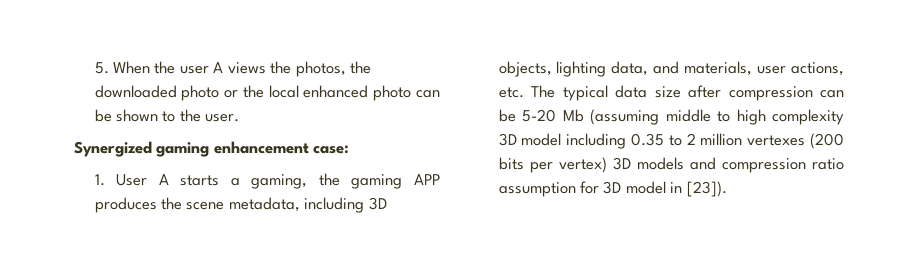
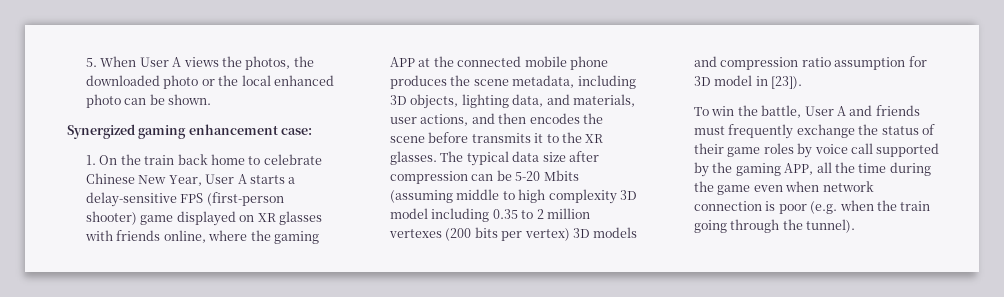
[154,61,209,74] the user -> [139,57,169,67] User
[115,109,240,122] shown to the user. -> [168,94,212,105] shown.
[116,173,441,189] User A starts a gaming, the gaming APP -> [99,154,322,165] [86,173,296,186] [86,192,284,207] [86,211,322,226] [85,230,319,244] [390,56,608,70] On the train back home to celebrate Chinese New Year, User A starts a delay-sensitive FPS (first-person shooter) game displayed on XR glasses with friends online, where the gaming APP at the connected mobile phone
[498,87,524,98] etc. -> [471,113,603,124] [390,132,604,143] [390,151,438,165] and then encodes the scene before transmits it to the XR glasses.
[562,109,584,122] Mb -> [543,170,579,181] Mbits
(727, 189) none -> [694,105,920,118] [694,124,935,139] [694,143,940,158] [694,162,931,177] [694,181,874,195] [694,200,931,214] [694,219,856,233] // To win the battle, User A and friends must frequently exchange the status of their game roles by voice call supported by the gaming APP, all the time during the game even when network connection is poor (e.g. when the train going through the tunnel).

